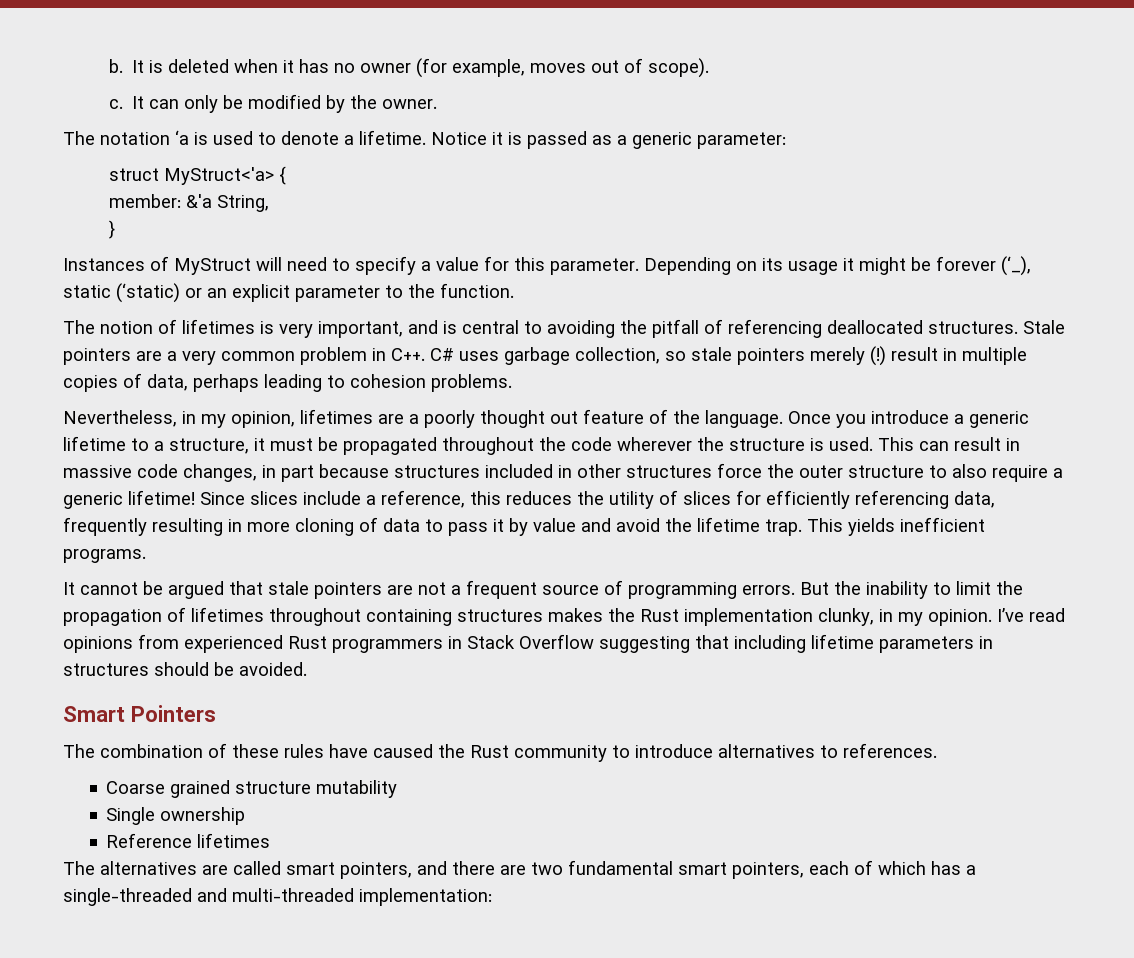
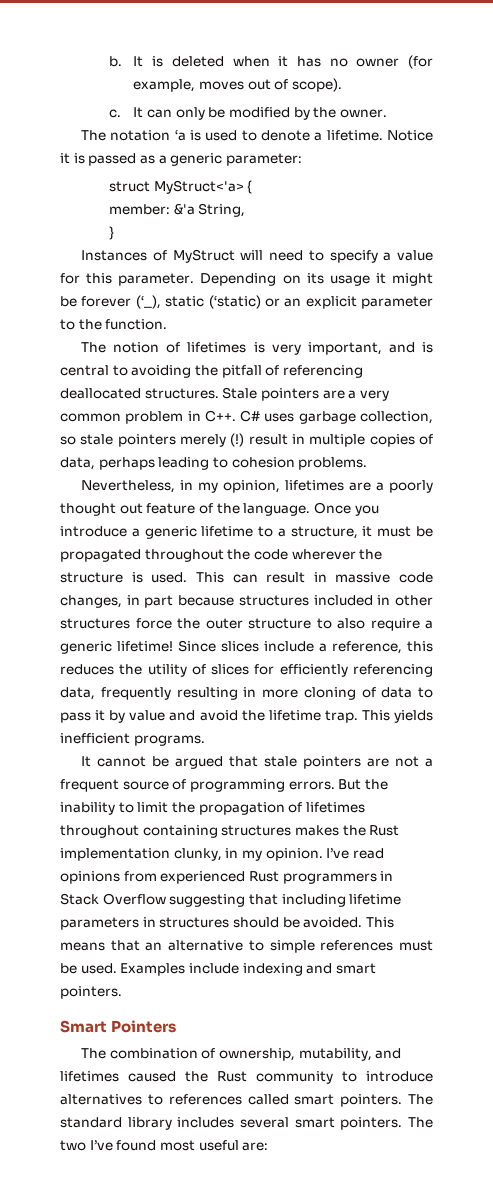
(307, 669) none -> [365,917,394,928] [60,940,434,953] [60,963,376,976] [60,986,122,999] This means that an alternative to simple references must be used. Examples include indexing and smart pointers.
[232,744,368,758] these rules have -> [219,1048,402,1061] [60,1071,119,1082] ownership, mutability, and lifetimes
[843,743,937,758] [106,780,398,798] [106,807,246,825] [106,833,271,848] [63,860,976,879] [63,888,492,906] references. // Coarse grained structure mutability // Single ownership // Reference lifetimes // The alternatives are called smart pointers, and there are two fundamental smart pointers, each of which has a single-threaded and multi-threaded implementation: -> [168,1094,433,1107] [60,1117,433,1130] [60,1140,269,1151] references called smart pointers. The standard library includes several smart pointers. The two I’ve found most useful are:

